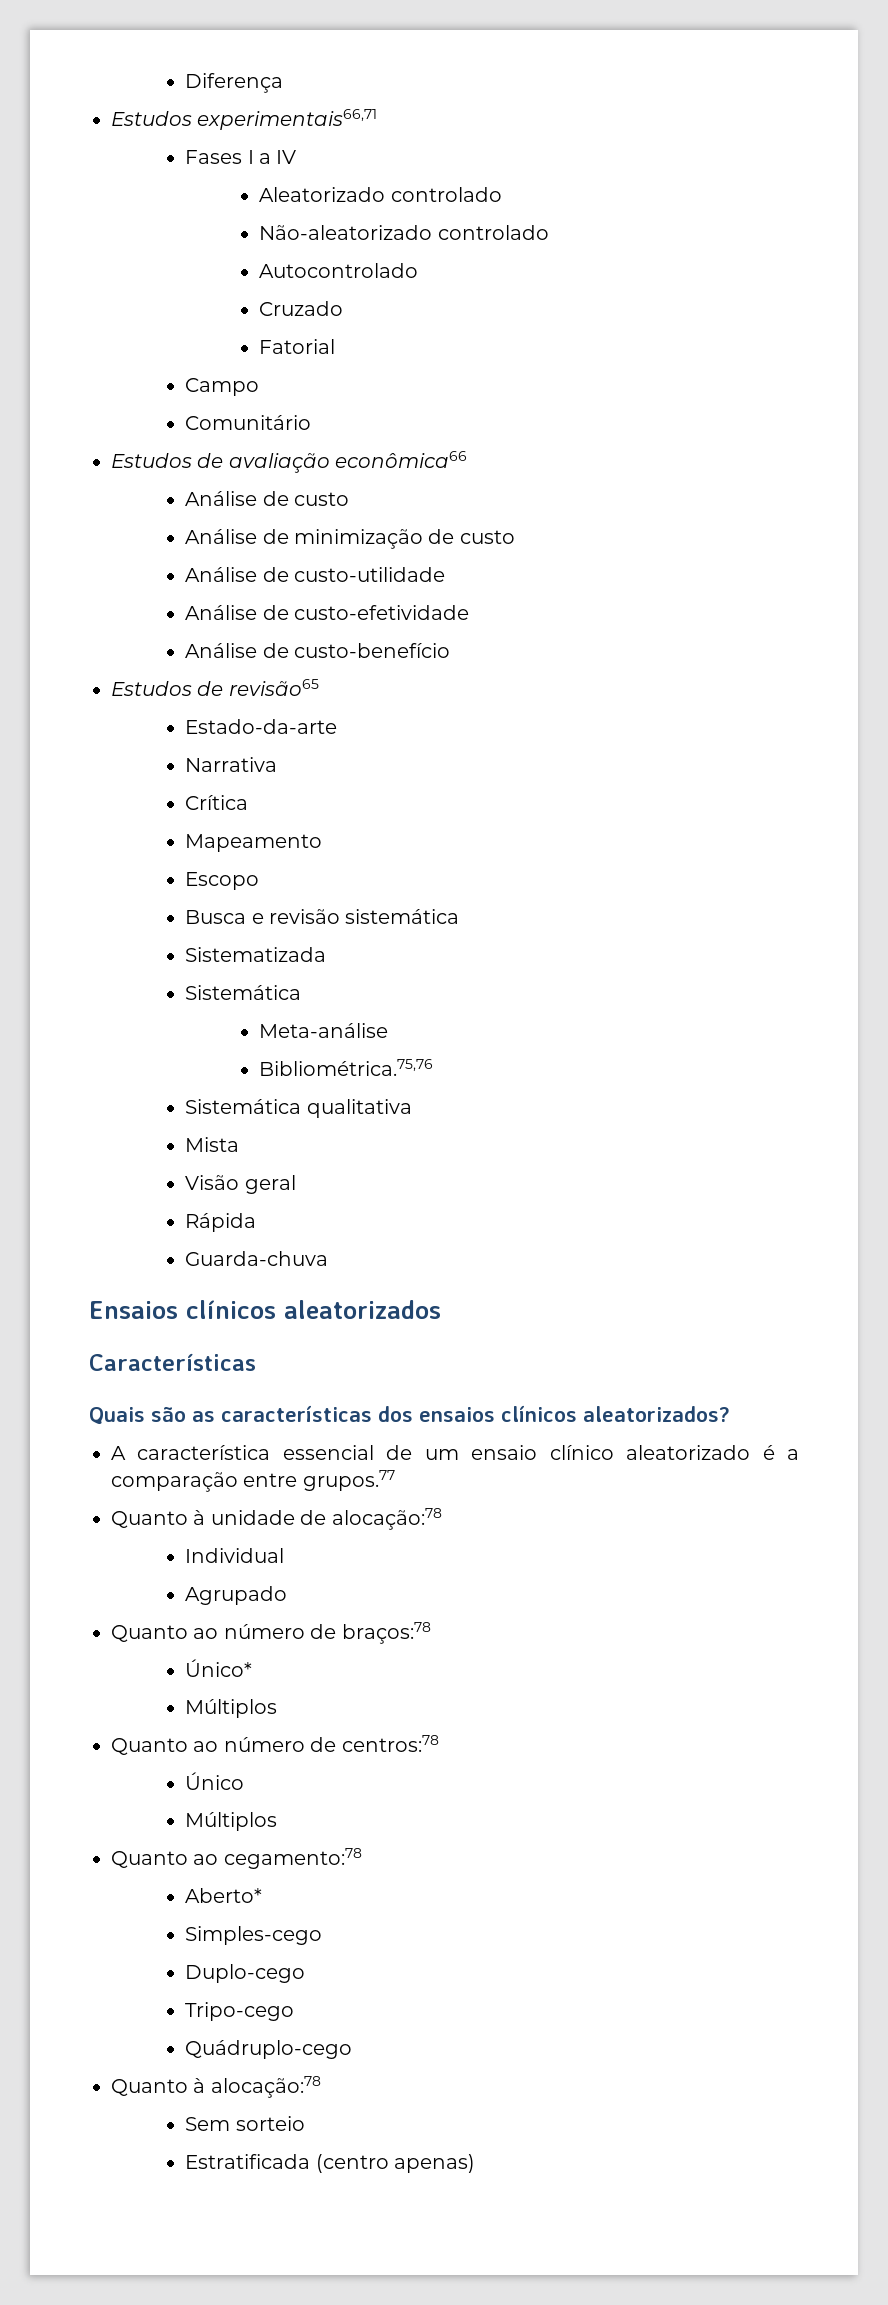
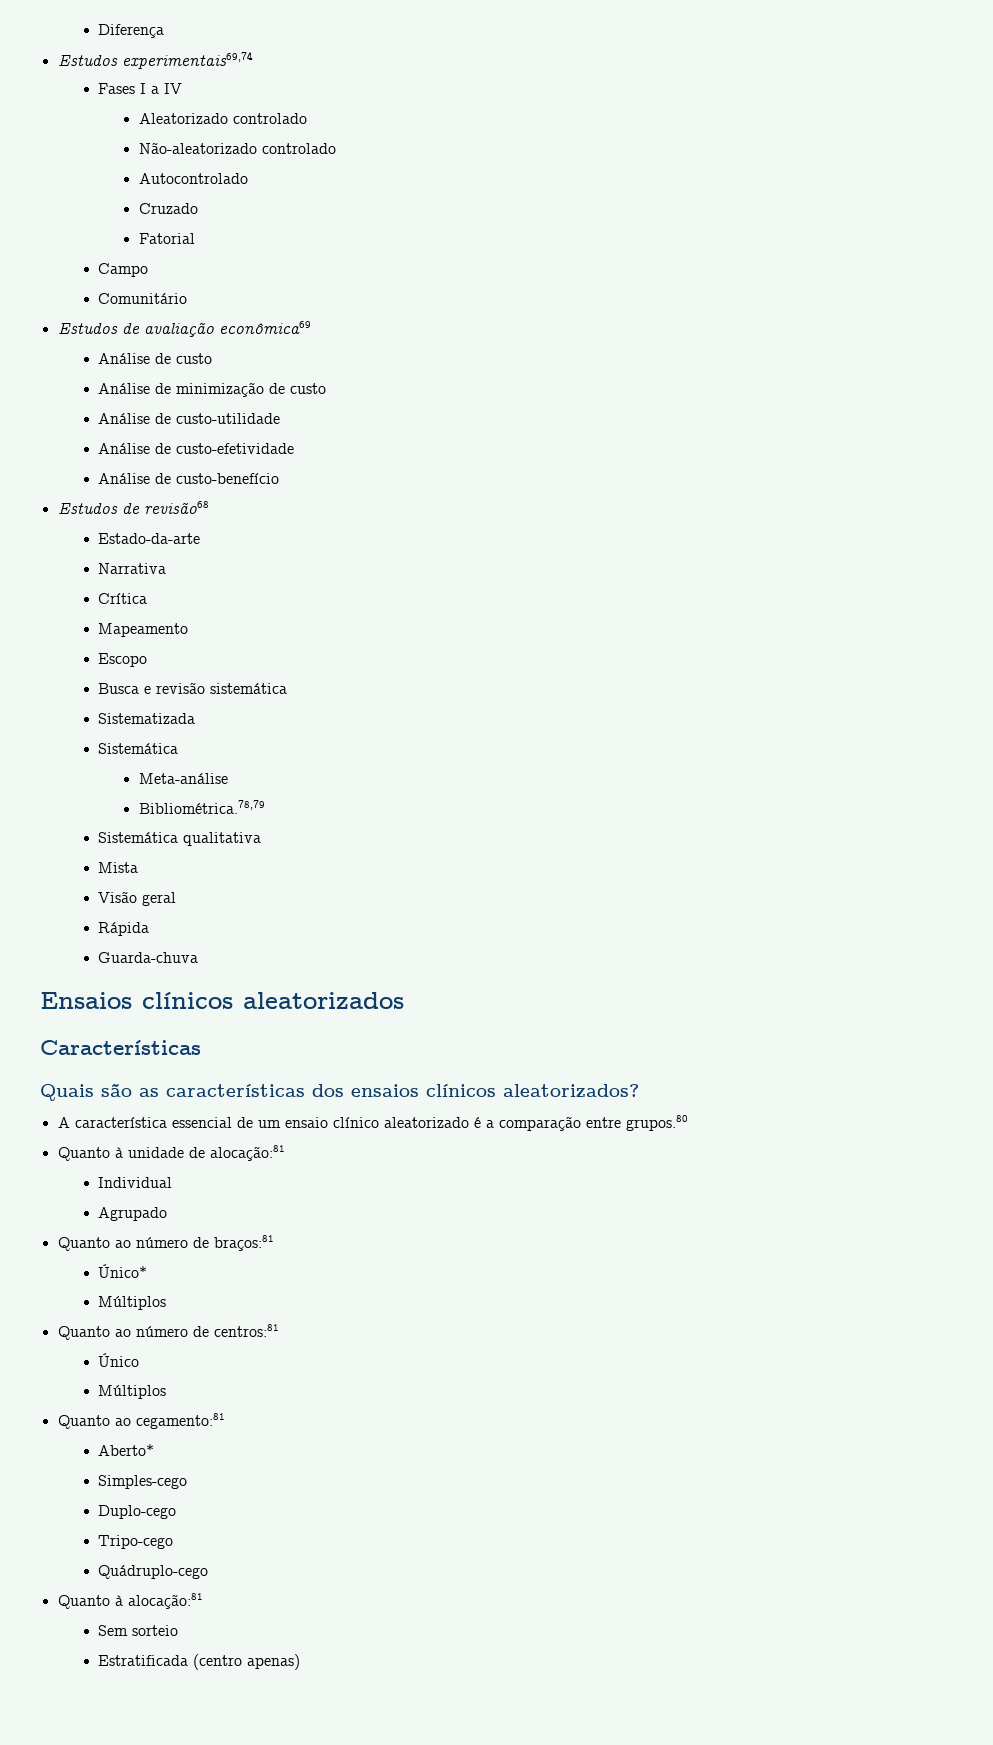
[197,109,378,130] experimentais66,71 -> [121,51,253,69] experimentais69,74
[335,451,468,468] econômica66 -> [218,321,311,334] econômica69
[228,679,319,696] revisão65 -> [143,501,209,514] revisão68
[259,1059,434,1076] Bibliométrica.75,76 -> [138,800,265,814] Bibliométrica.78,79
[302,1470,395,1491] grupos.77 -> [625,1115,688,1131] grupos.80
[331,1508,442,1530] alocação:78 -> [209,1145,285,1161] alocação:81
[341,1622,431,1644] braços:78 -> [213,1235,274,1251] braços:81
[341,1735,439,1752] centros:78 -> [213,1324,279,1337] centros:81
[223,1848,362,1869] cegamento:78 -> [135,1413,225,1429] cegamento:81
[210,2076,321,2098] alocação:78 -> [127,1593,203,1609] alocação:81

